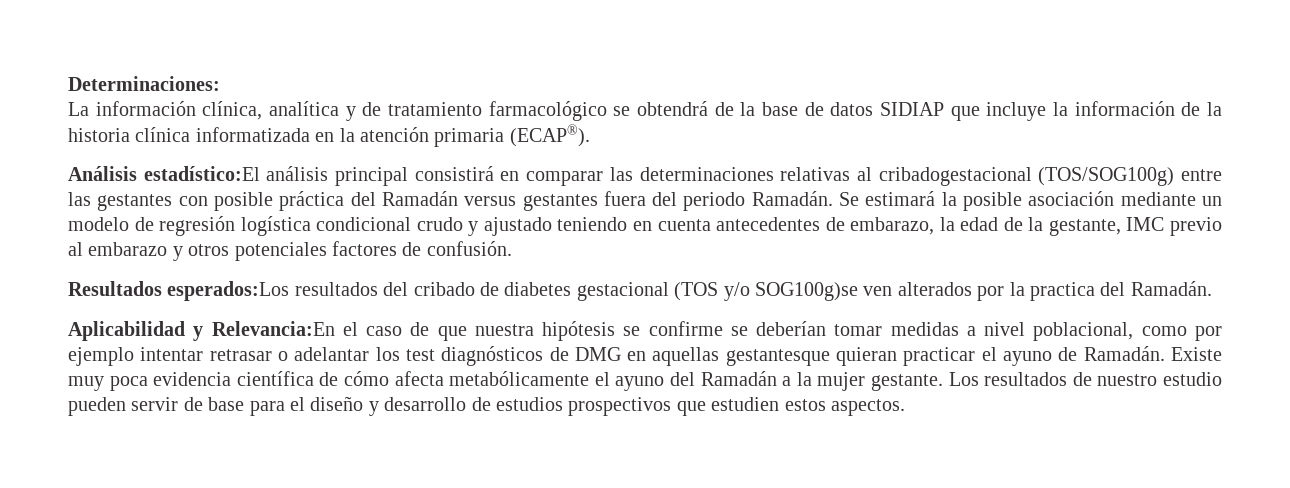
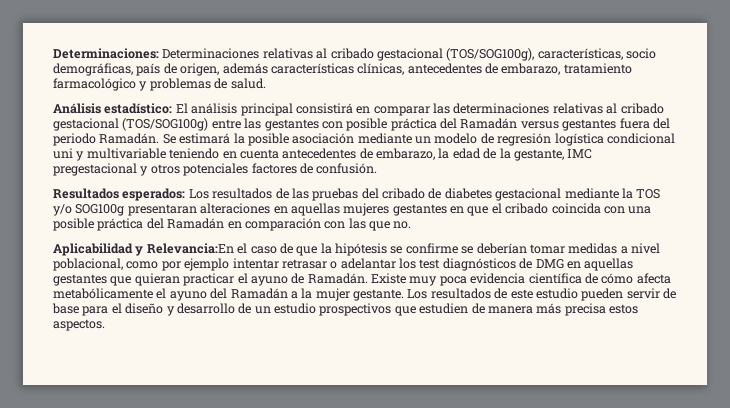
[68,101,1222,121] [68,124,590,147] // La información clínica, analítica y de tratamiento farmacológico se obtendrá de la base de datos SIDIAP que incluye la información de la historia clínica informatizada en la atención primaria (ECAP®). -> [162,48,656,61] [53,63,632,76] [53,78,266,91] Determinaciones relativas al cribado gestacional (TOS/SOG100g), características, socio demográficas, país de origen, además características clínicas, antecedentes de embarazo, tratamiento farmacológico y problemas de salud.
[143,166,260,181] estadístico:El -> [104,103,188,114] estadístico: El
[878,167,1032,186] cribadogestacional -> [620,103,664,114] [53,118,119,131] cribado gestacional
[416,217,552,236] crudo y ajustado -> [53,148,166,161] uni y multivariable
[1169,217,1222,236] [68,242,168,256] previo al embarazo -> [53,163,137,176] pregestacional
[167,281,378,301] esperados:Los resultados -> [122,188,359,201] esperados: Los resultados de las pruebas
[674,281,1212,301] (TOS y/o SOG100g)se ven alterados por la practica del Ramadán. -> [564,188,661,199] [53,203,652,216] [53,218,412,231] mediante la TOS y/o SOG100g presentaran alteraciones en aquellas mujeres gestantes en que el cribado coincida con una posible práctica del Ramadán en comparación con las que no.
[474,324,534,336] nuestra -> [320,243,332,254] la
[725,349,830,366] gestantesque -> [53,274,132,286] gestantes que
[1097,374,1158,386] nuestro -> [510,289,533,299] este
[495,397,563,411] estudios -> [254,303,316,314] un estudio
(780, 404) none -> [471,303,606,316] de manera más precisa

